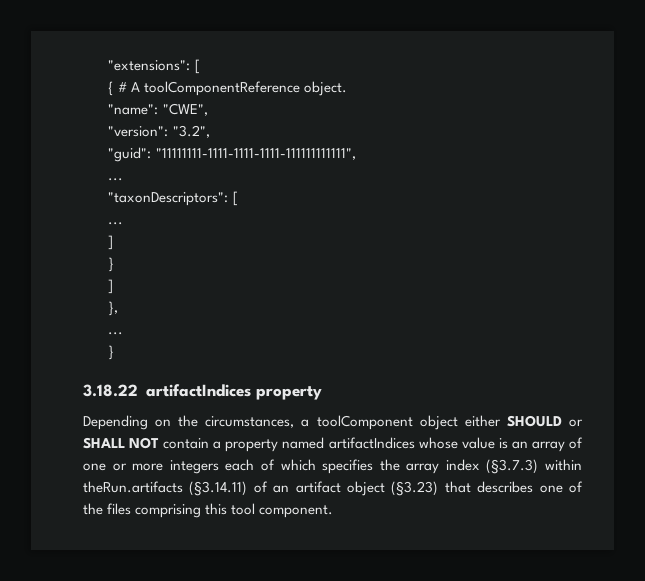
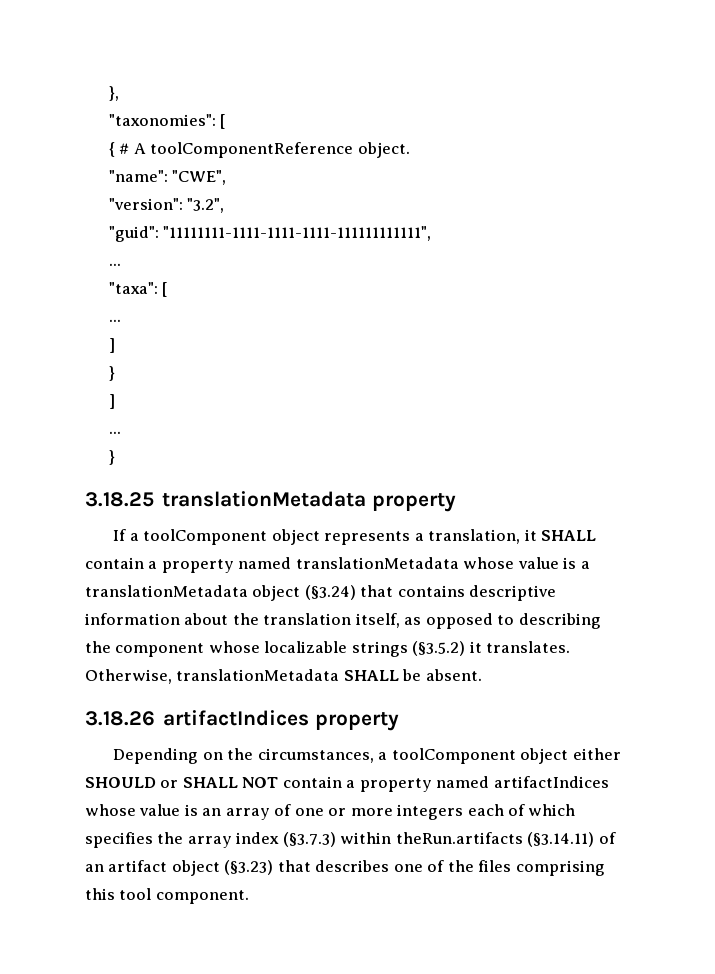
[108,60,191,71] "extensions": -> [108,86,119,101] [108,114,216,126] }, // "taxonomies":
[108,192,229,206] "taxonDescriptors": -> [108,282,158,294] "taxa":
[108,301,119,316] // }, -> (115, 401) none
[83,384,138,397] 3.18.22 -> [85,491,456,512] [113,529,597,545] [85,557,590,573] [85,585,557,601] [85,613,601,629] [85,641,571,657] [85,669,482,684] [85,711,155,726] 3.18.25 translationMetadata property // If a toolComponent object represents a translation, it SHALL contain a property named translationMetadata whose value is a translationMetadata object (§3.24) that contains descriptive information about the translation itself, as opposed to describing the component whose localizable strings (§3.5.2) it translates. Otherwise, translationMetadata SHALL be absent. // 3.18.26

